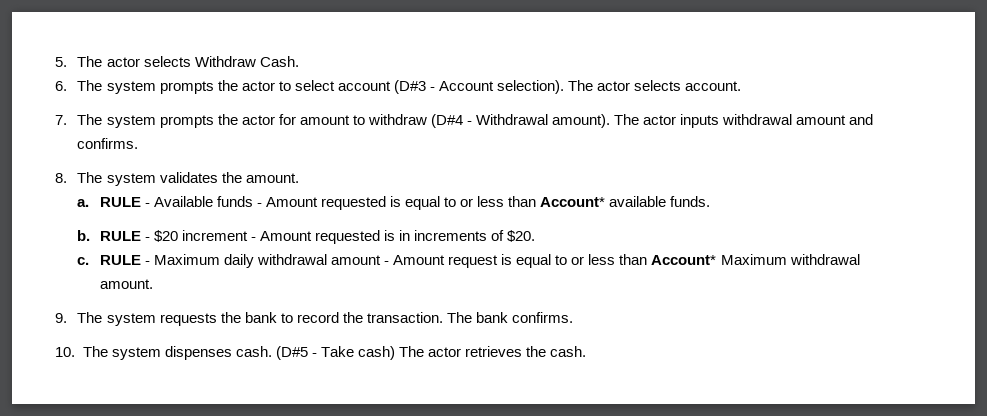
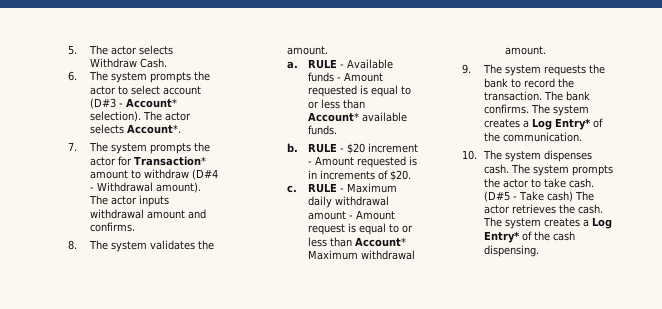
[438,81,494,91] Account -> [125,98,177,108] Account*
[685,81,742,91] account. -> [126,124,181,134] Account*.
(296, 119) none -> [133,156,206,166] Transaction*
(574, 317) none -> [530,104,589,116] [483,118,603,130] [483,132,582,142] The system creates a Log Entry* of the communication.
(272, 351) none -> [510,164,613,176] [483,178,594,188] The system prompts the actor to take cash.
(587, 351) none -> [482,217,612,229] [483,231,575,243] [483,245,539,257] The system creates a Log Entry* of the cash dispensing.

